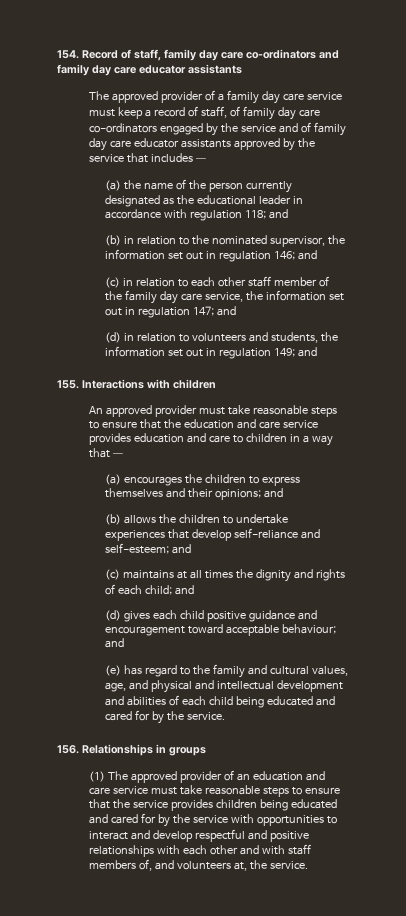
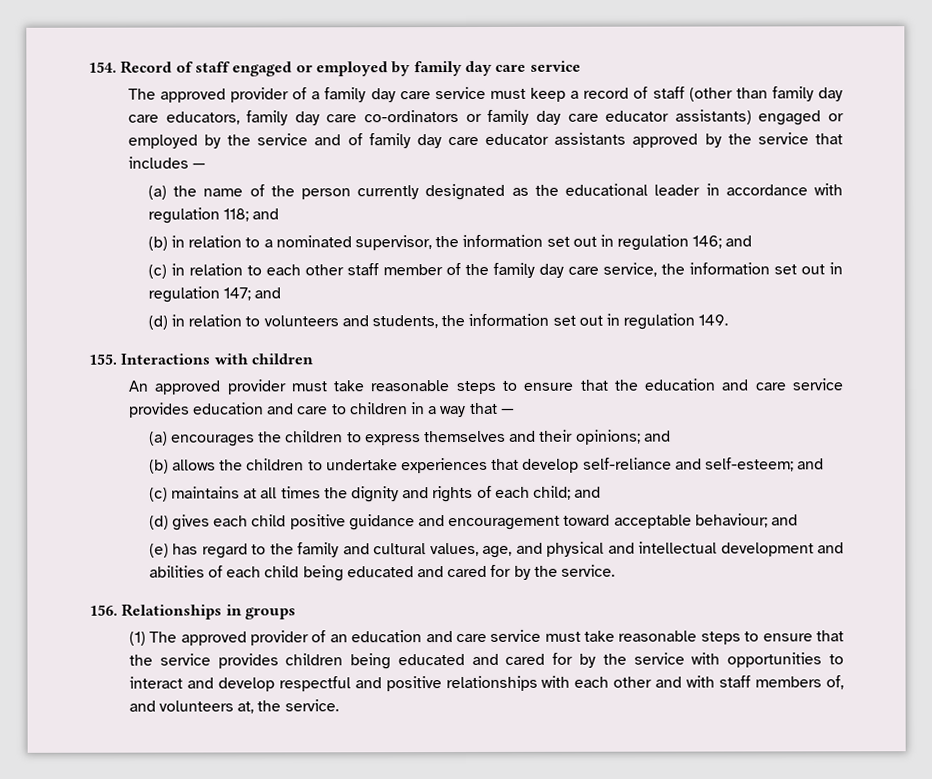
[134,49,339,61] [57,64,242,76] staff, family day care co-ordinators and family day care educator assistants -> [194,60,581,77] staff engaged or employed by family day care service
[201,106,320,120] [89,123,204,135] staff, of family day care co-ordinators engaged -> [652,86,844,102] [127,109,845,126] [127,134,198,149] staff (other than family day care educators, family day care co-ordinators or family day care educator assistants) engaged or employed
[192,235,210,245] the -> [263,239,273,248] a
[274,347,318,357] 149; and -> [698,314,729,326] 149.

